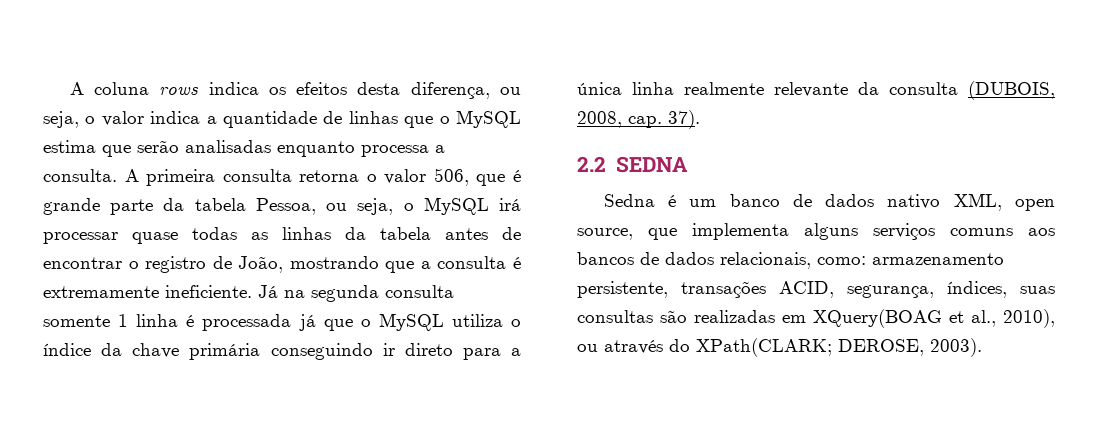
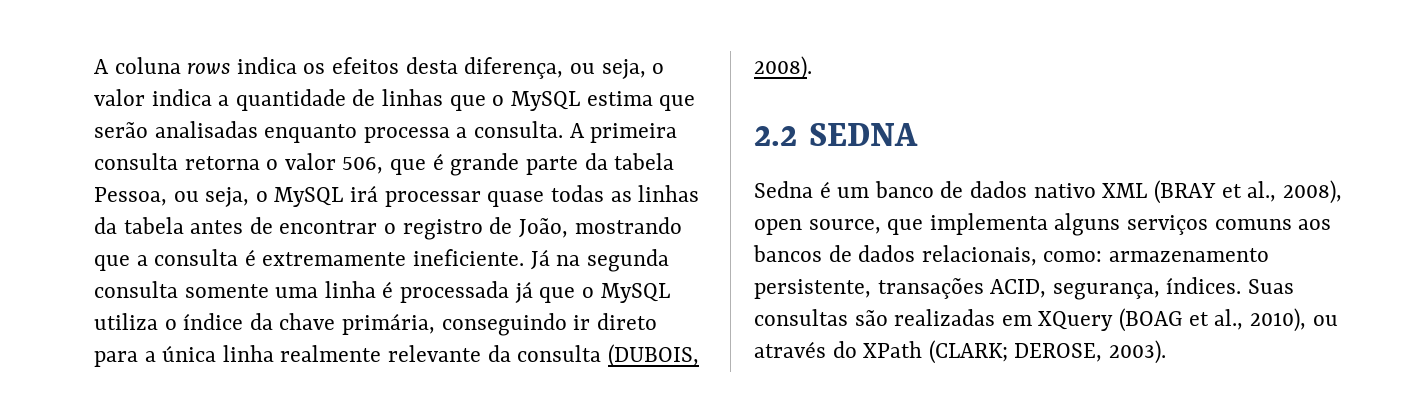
[118,314,129,327] 1 -> [275,287,319,298] uma
[189,343,261,360] primária -> [342,313,436,335] primária,
[577,110,700,129] 2008, cap. 37). -> [754,56,812,80] 2008).
[953,193,1002,211] XML, -> [1102,180,1342,204] XML (BRAY et al., 2008),
[947,281,1055,298] índices, suas -> [1166,277,1295,294] índices. Suas
[813,309,942,328] XQuery(BOAG -> [1038,308,1183,332] XQuery (BOAG
[696,338,832,357] XPath(CLARK; -> [863,340,1008,364] XPath (CLARK;

